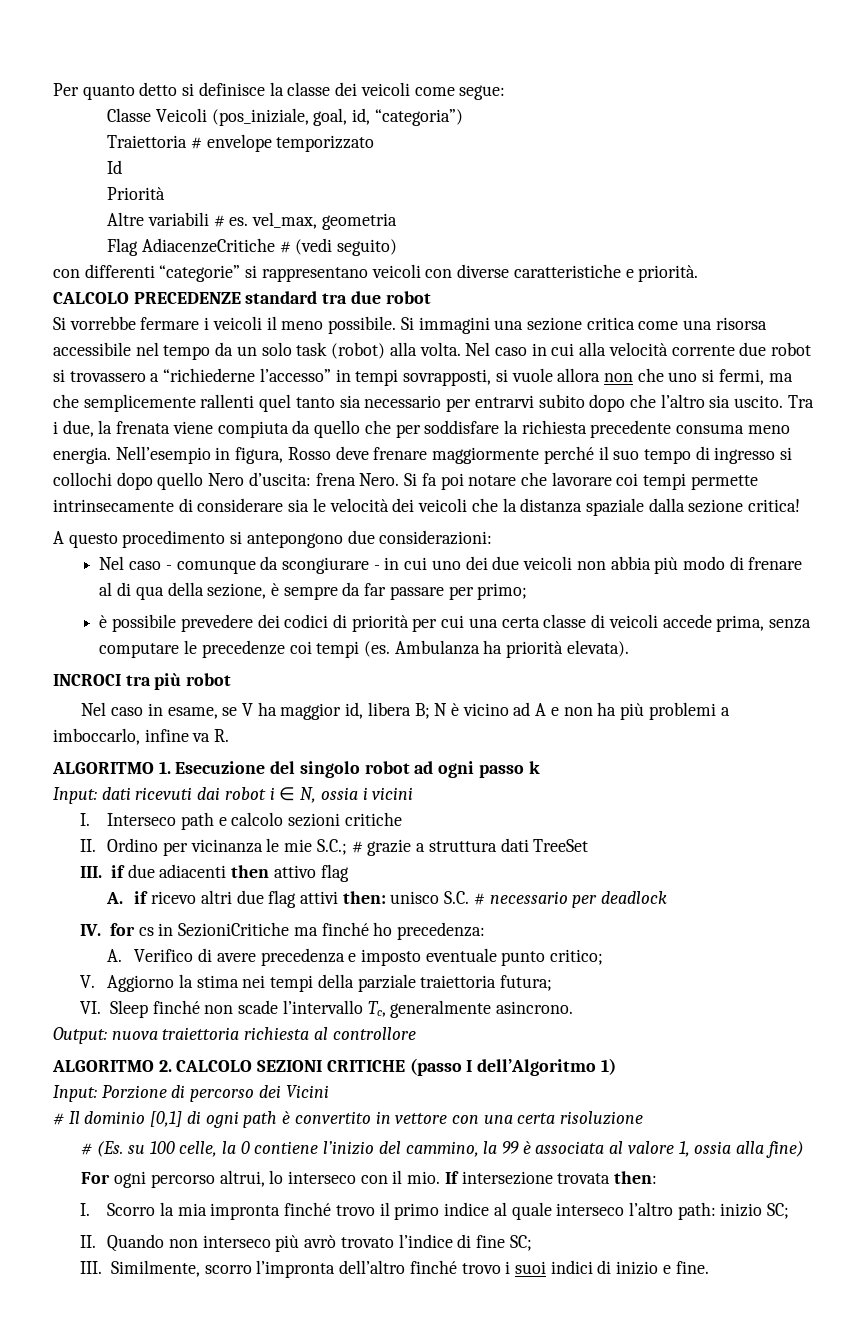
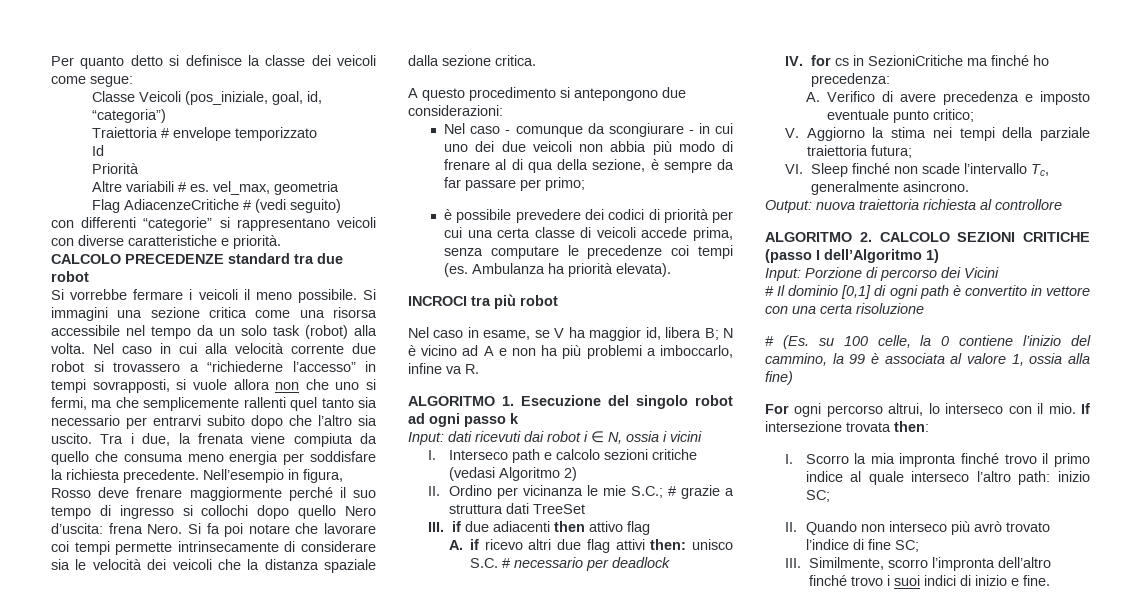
(391, 427) none -> [123,451,279,465] consuma meno energia
[590,420,790,438] [53,447,111,464] precedente consuma meno energia. -> [123,469,199,483] precedente.
[748,499,801,512] critica! -> [495,55,536,66] critica.
(402, 819) none -> [448,467,577,481] (vedasi Algoritmo 2)

